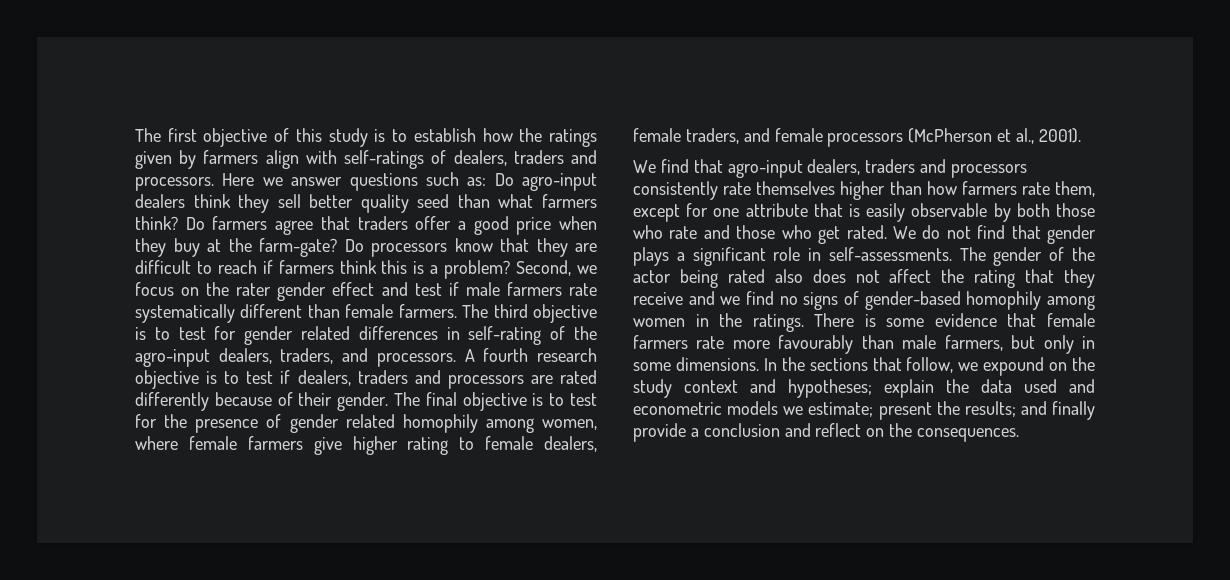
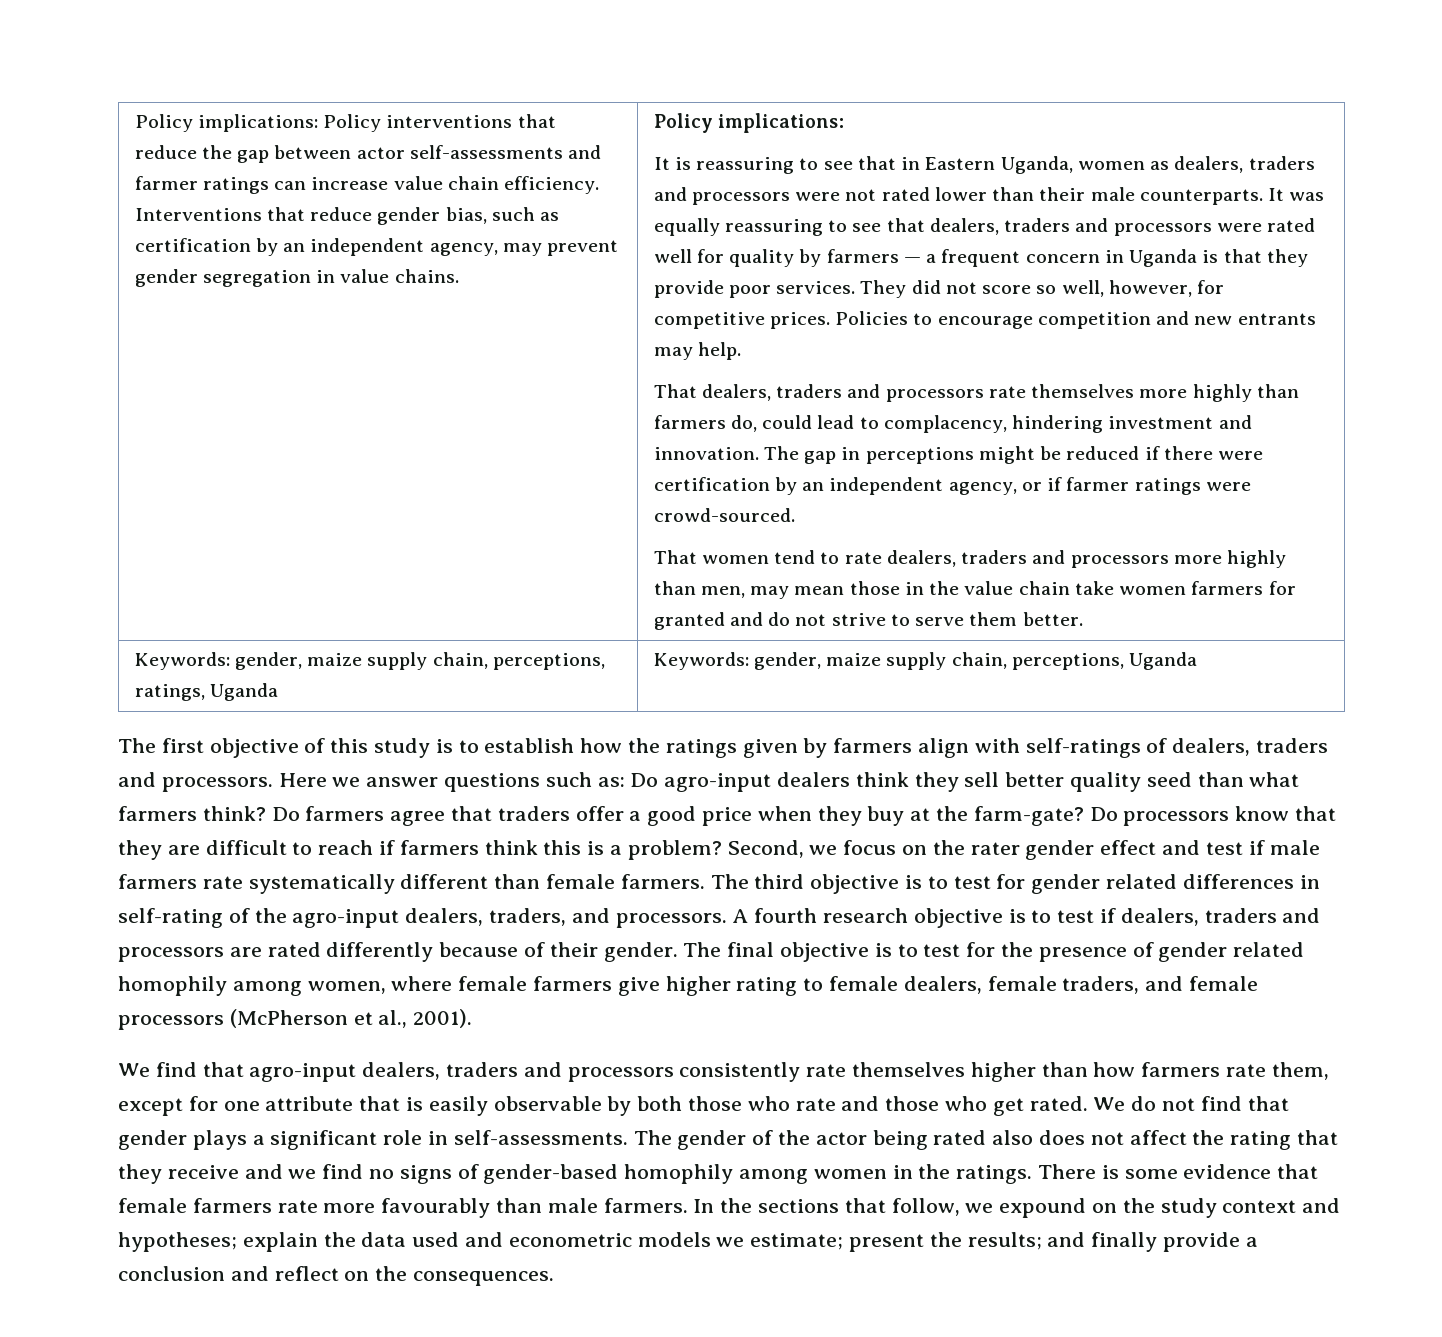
(135, 135) none -> [134,114,556,132] [134,145,602,163] [134,176,600,194] [134,207,560,225] [134,238,619,256] [134,269,459,287] [653,113,844,133] [653,156,1315,174] [653,187,1325,205] [653,218,1316,236] [653,249,1309,267] [653,280,1225,298] [653,311,1316,329] [653,342,741,360] [653,384,1299,402] [653,415,1252,433] [653,446,1264,464] [653,477,1251,495] [653,508,795,522] [653,550,1287,568] [653,581,1296,599] [653,612,1083,630] [134,652,605,670] [134,683,278,701] [653,652,1198,670] Policy implications: Policy interventions that reduce the gap between actor self-assessments and farmer ratings can increase value chain efficiency. Interventions that reduce gender bias, such as certification by an independent agency, may prevent gender segregation in value chains. | Policy implications: // It is reassuring to see that in Eastern Uganda, women as dealers, traders and processors were not rated lower than their male counterparts. It was equally reassuring to see that dealers, traders and processors were rated well for quality by farmers — a frequent concern in Uganda is that they provide poor services. They did not score so well, however, for competitive prices. Policies to encourage competition and new entrants may help. // That dealers, traders and processors rate themselves more highly than farmers do, could lead to complacency, hindering investment and innovation. The gap in perceptions might be reduced if there were certification by an independent agency, or if farmer ratings were crowd-sourced. // That women tend to rate dealers, traders and processors more highly than men, may mean those in the value chain take women farmers for granted and do not strive to serve them better. // Keywords: gender, maize supply chain, perceptions, ratings, Uganda | Keywords: gender, maize supply chain, perceptions, Uganda //
[944,335,1095,354] [633,357,759,371] farmers, but only in some dimensions. -> [603,1198,688,1213] farmers.

